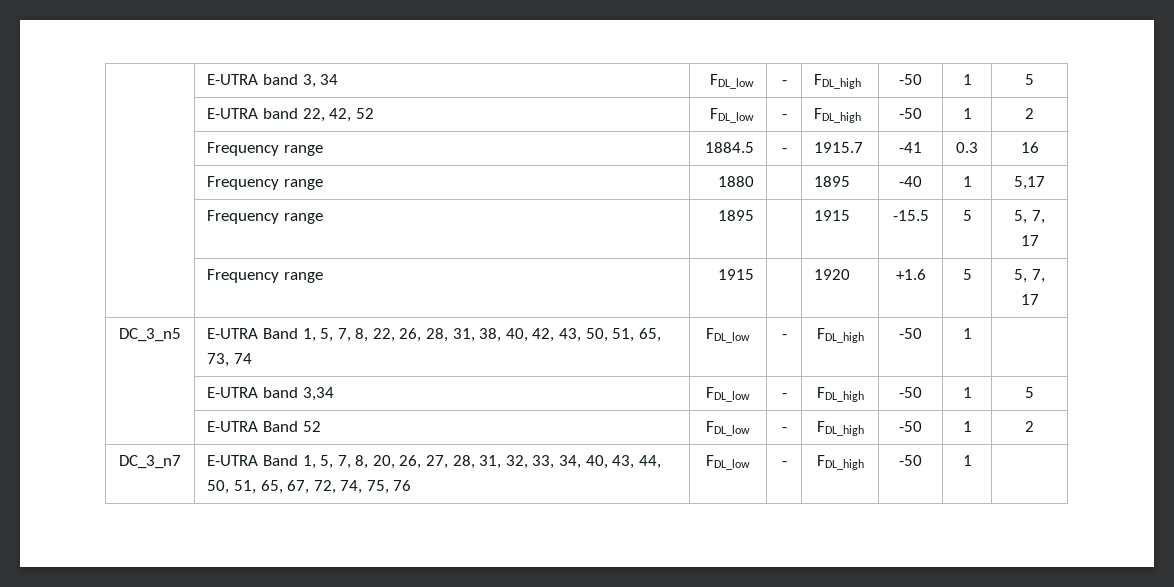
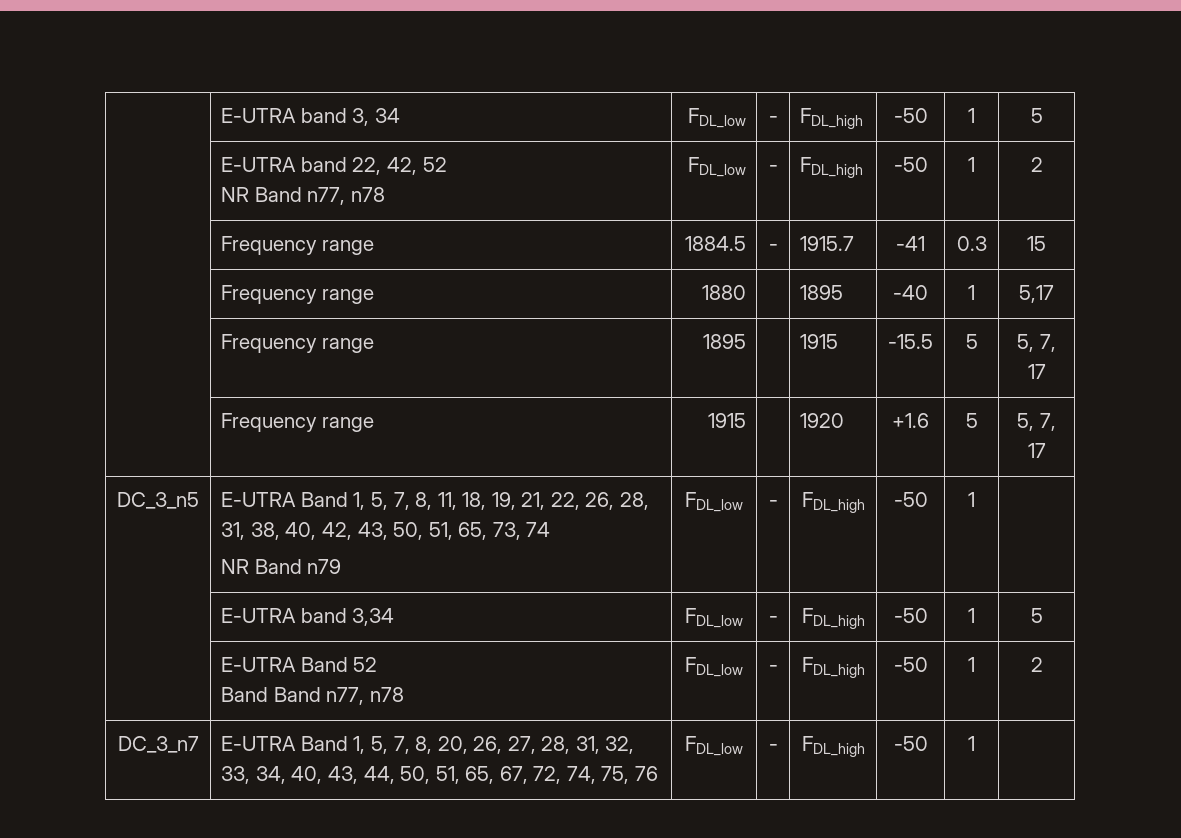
(374, 113) none -> [221,187,386,205] // NR Band n77, n78
[1020,142,1039,153] 16 -> [1027,236,1046,251] 15
(369, 335) none -> [437,492,546,510] 11, 18, 19, 21,
(252, 358) none -> [221,559,342,574] // NR Band n79
(321, 426) none -> [221,687,405,705] // Band Band n77, n78

